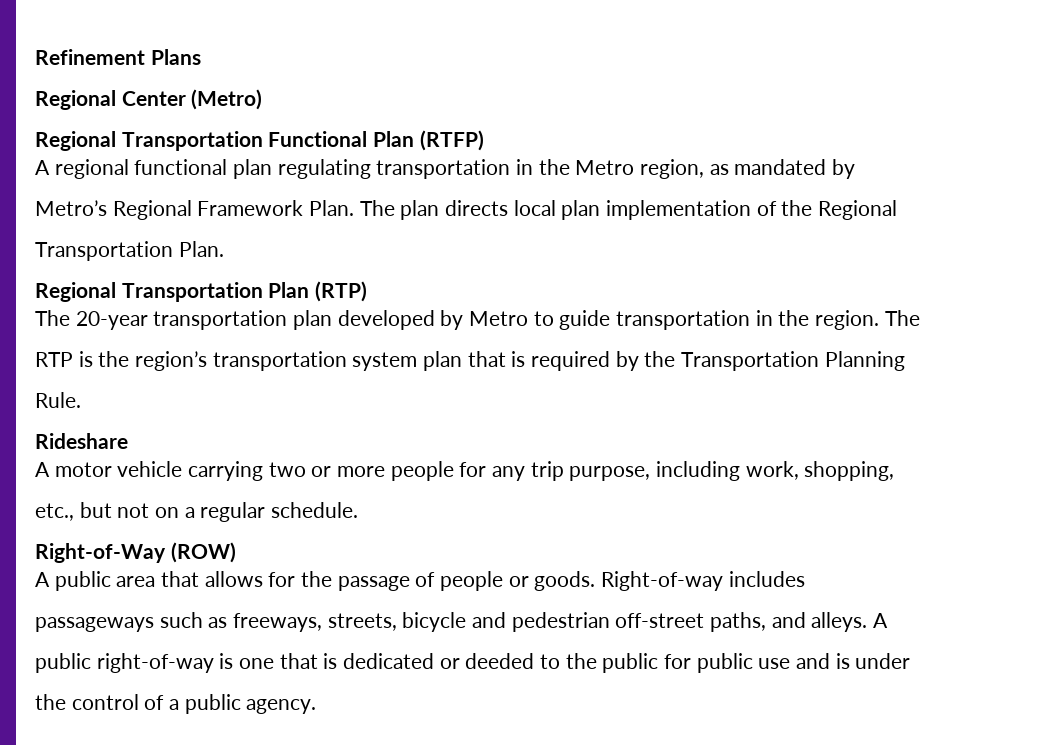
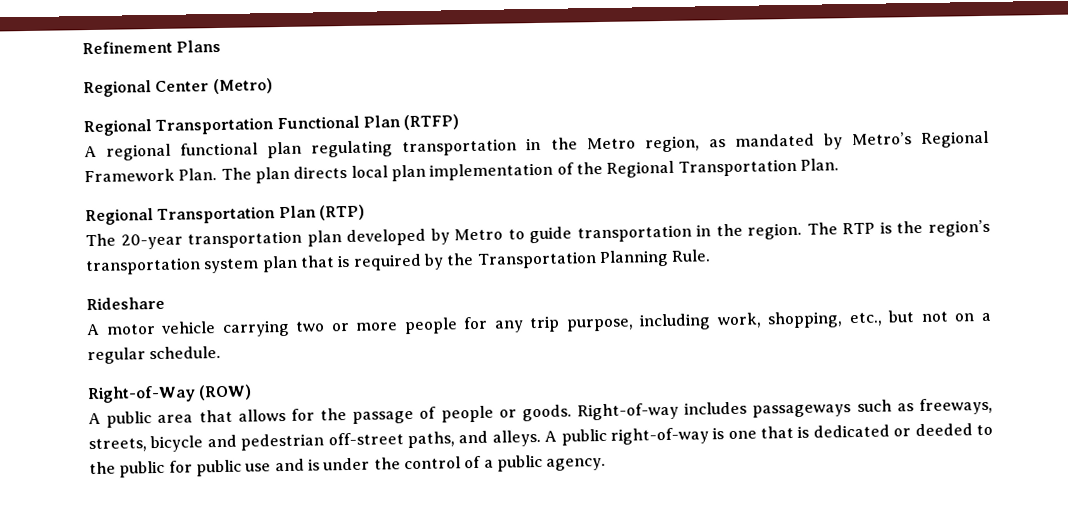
(856, 169) // -> (843, 141) none
(898, 210) // -> (675, 169) none
(920, 318) // -> (838, 228) none
(905, 361) // -> (669, 258) none
(895, 471) // -> (844, 320) none
(805, 579) // -> (748, 408) none
(889, 620) // -> (558, 436) none
(911, 661) // -> (371, 464) none

